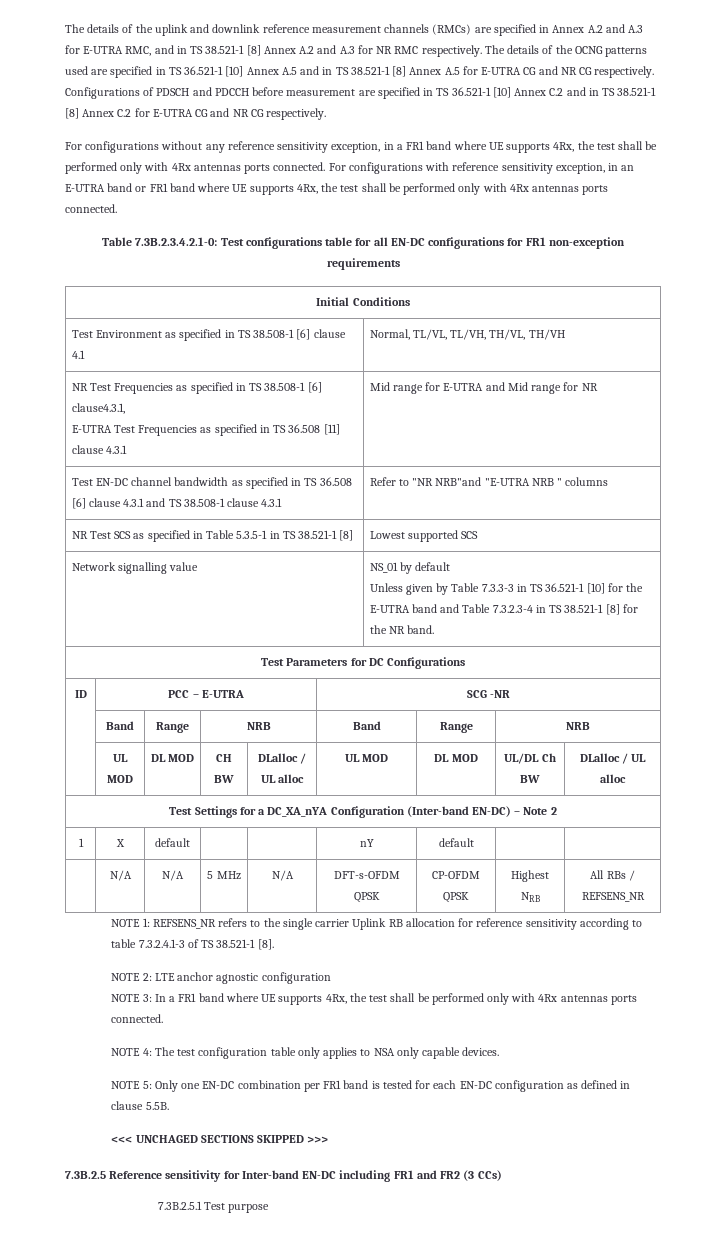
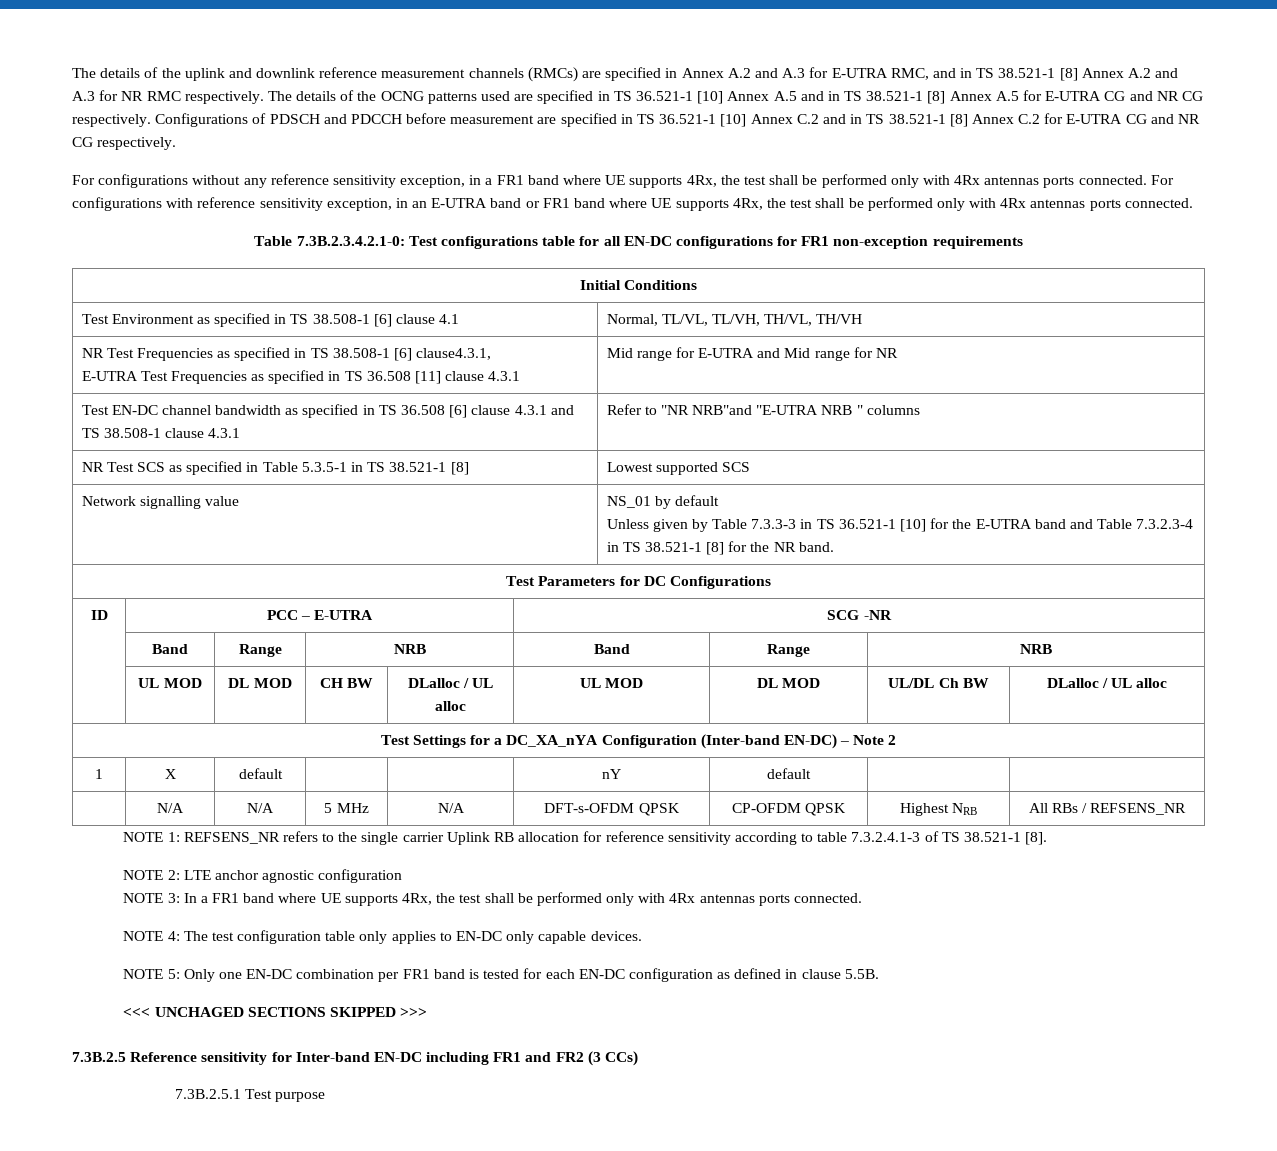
[373,1048,395,1056] NSA -> [455,931,502,941] EN-DC

